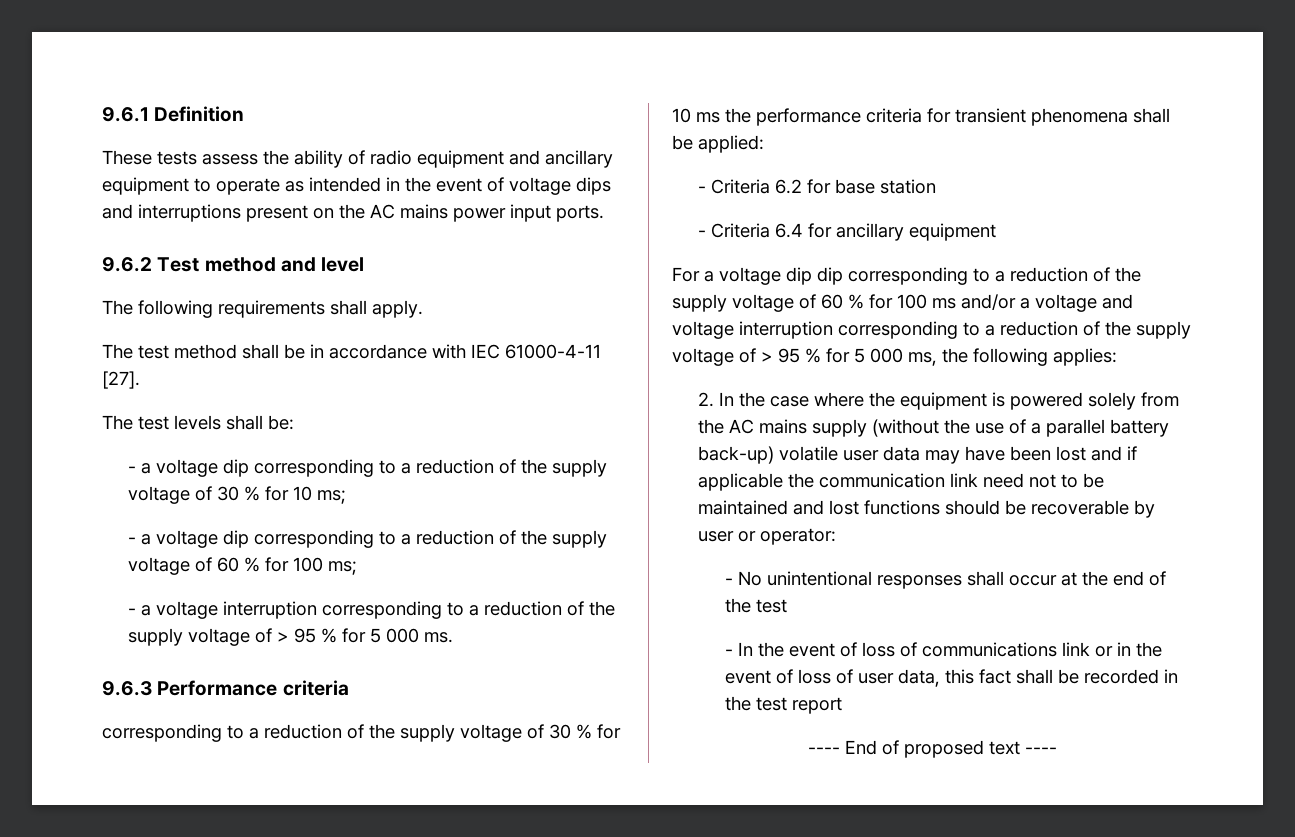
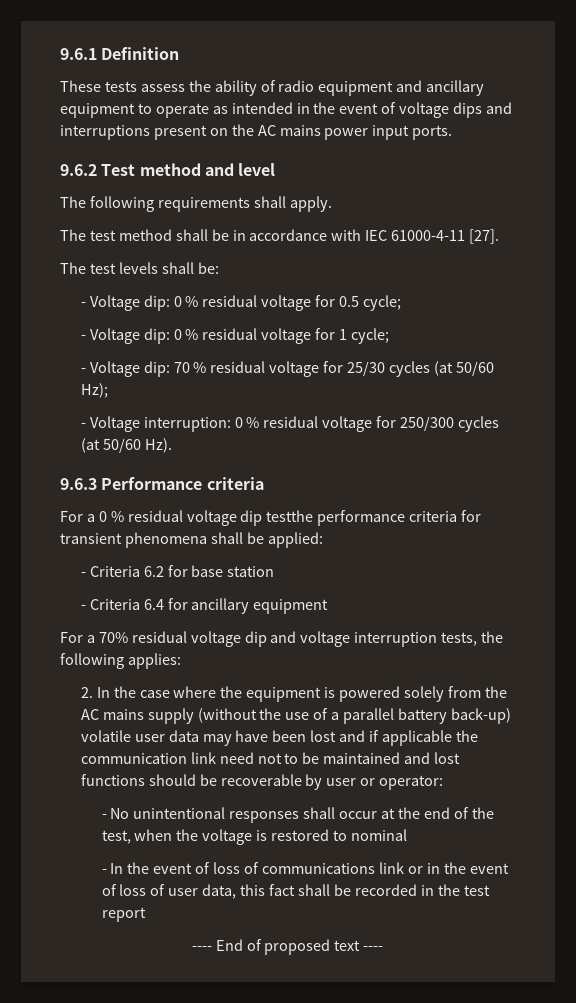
[141,459,608,477] [128,486,347,504] [128,530,608,548] [128,557,358,575] [128,601,616,619] [128,628,454,646] [102,680,349,696] [102,724,621,742] [672,108,751,123] a voltage dip corresponding to a reduction of the supply voltage of 30 % for 10 ms; // - a voltage dip corresponding to a reduction of the supply voltage of 60 % for 100 ms; // - a voltage interruption corresponding to a reduction of the supply voltage of > 95 % for 5 000 ms. // 9.6.3 Performance criteria // corresponding to a reduction of the supply voltage of 30 % for 10 ms the -> [89,295,402,311] [80,328,390,344] [80,361,494,377] [80,383,108,398] [80,416,500,432] [80,438,172,453] [60,477,264,490] [60,510,314,526] Voltage dip: 0 % residual voltage for 0.5 cycle; // - Voltage dip: 0 % residual voltage for 1 cycle; // - Voltage dip: 70 % residual voltage for 25/30 cycles (at 50/60 Hz); // - Voltage interruption: 0 % residual voltage for 250/300 cycles (at 50/60 Hz). // 9.6.3 Performance criteria // For a 0 % residual voltage dip testthe
[719,267,1141,285] [672,294,1133,312] [672,321,1191,339] [672,348,937,366] voltage dip dip corresponding to a reduction of the supply voltage of 60 % for 100 ms and/or a voltage and voltage interruption corresponding to a reduction of the supply voltage of > 95 % for 5 000 ms, -> [98,631,478,647] 70% residual voltage dip and voltage interruption tests,
[755,599,787,613] test -> [101,829,407,845] test, when the voltage is restored to nominal

